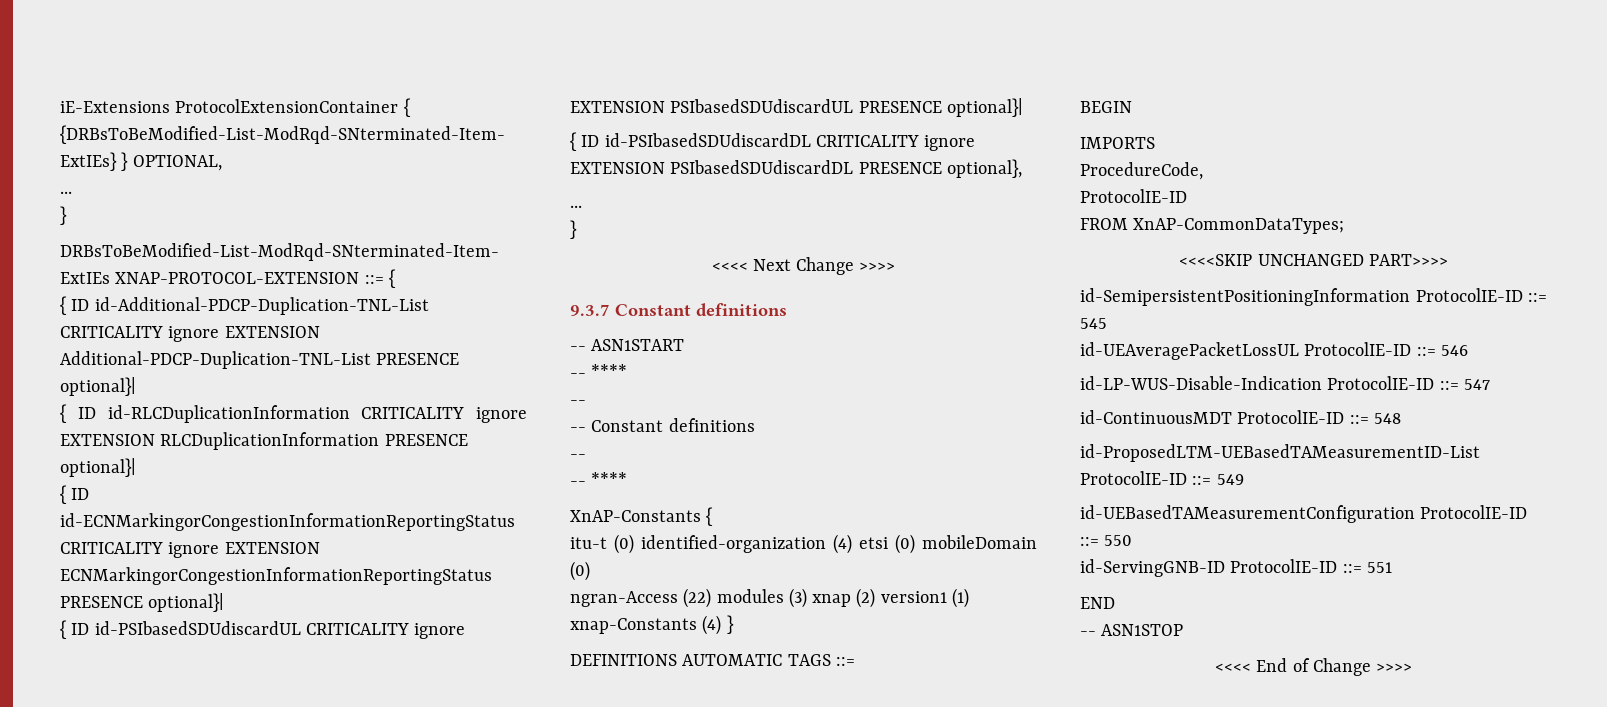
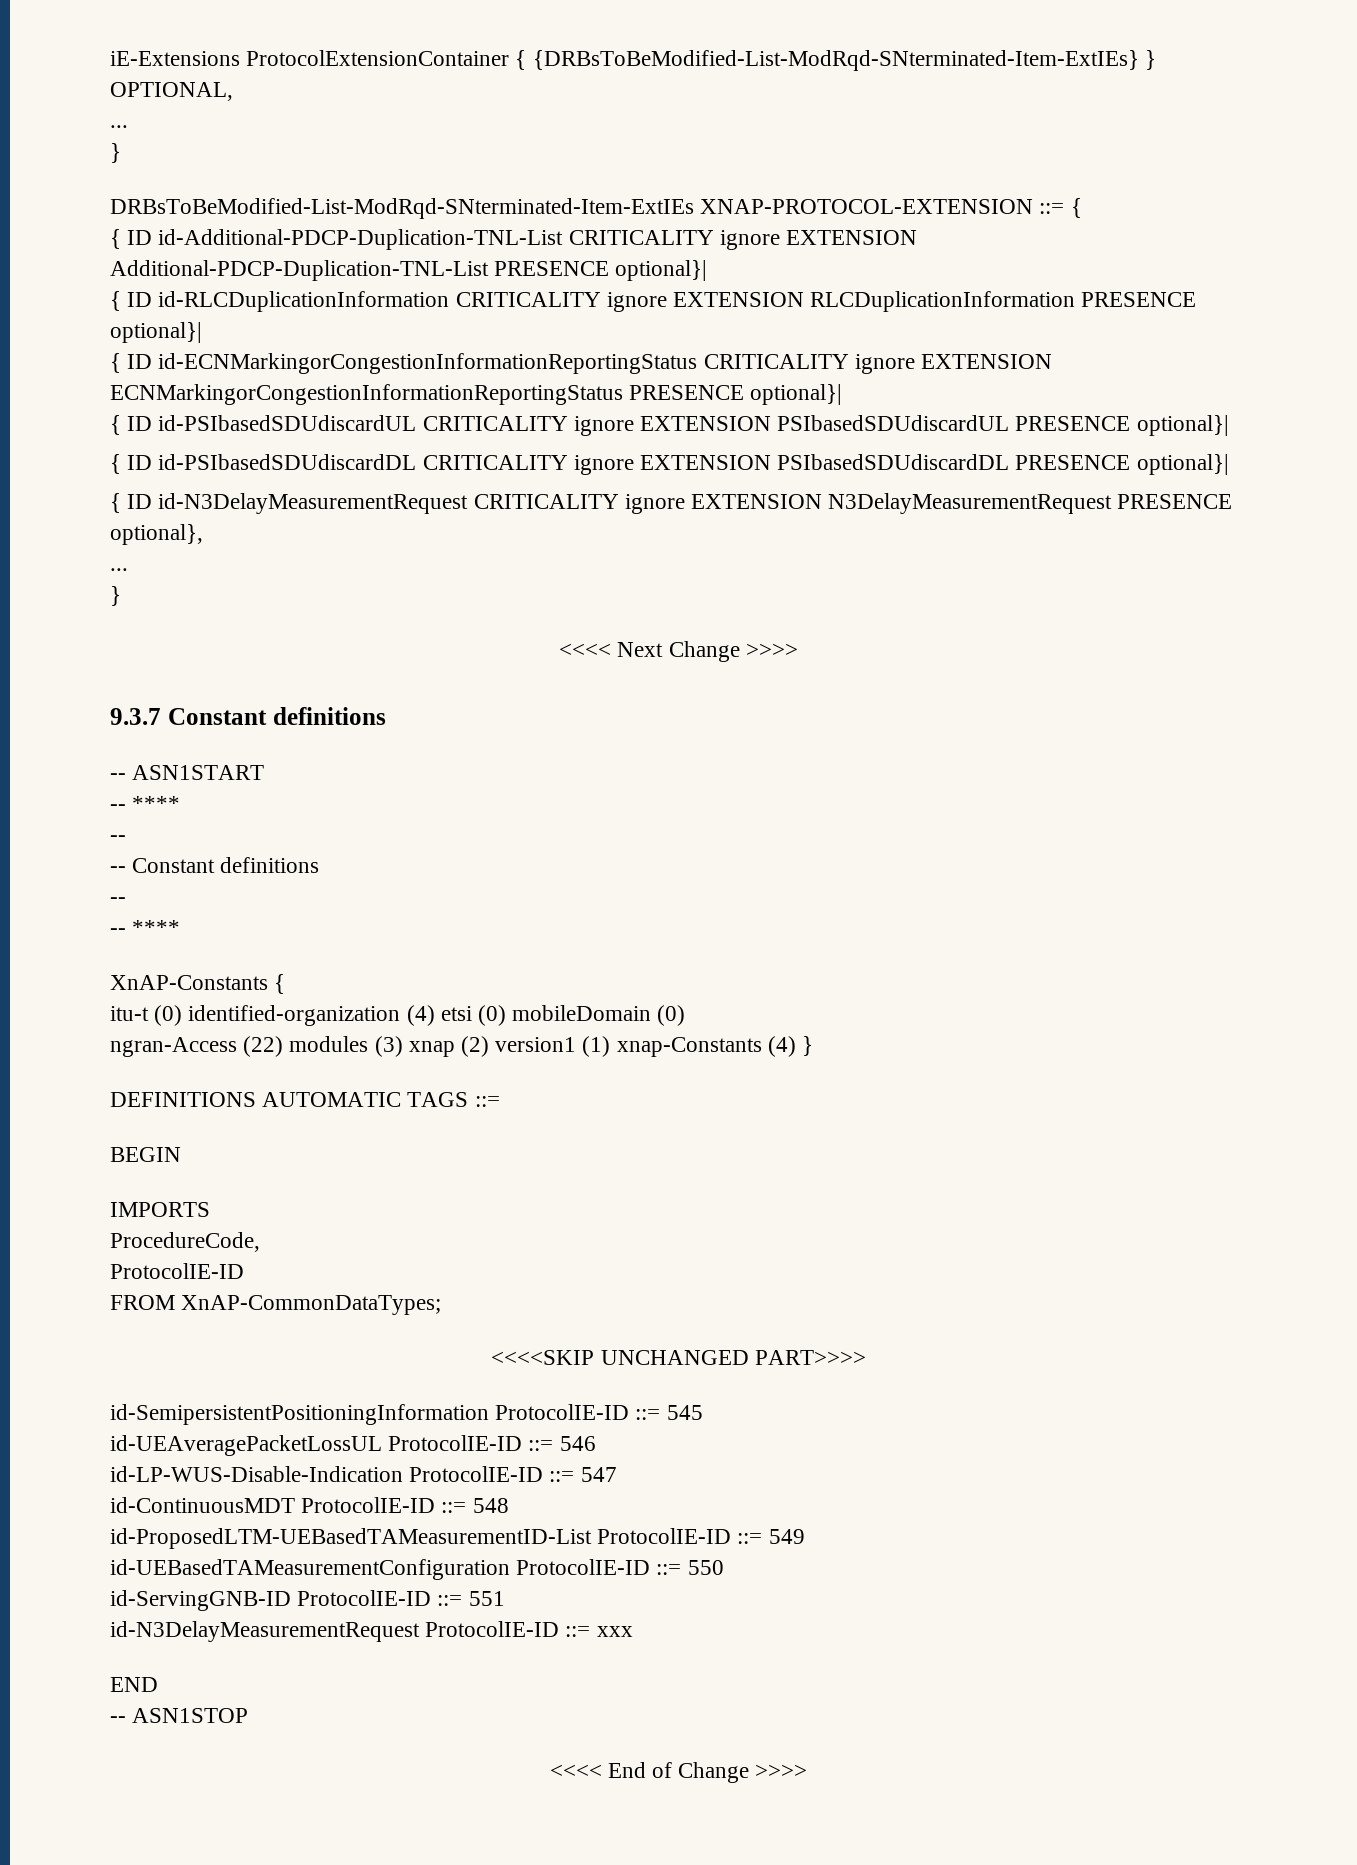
(942, 168) none -> [1136,454,1229,475] [110,493,1233,514] optional}| // { ID id-N3DelayMeasurementRequest CRITICALITY ignore EXTENSION N3DelayMeasurementRequest PRESENCE
(1392, 567) none -> [110,1621,633,1642] // id-N3DelayMeasurementRequest ProtocolIE-ID ::= xxx

